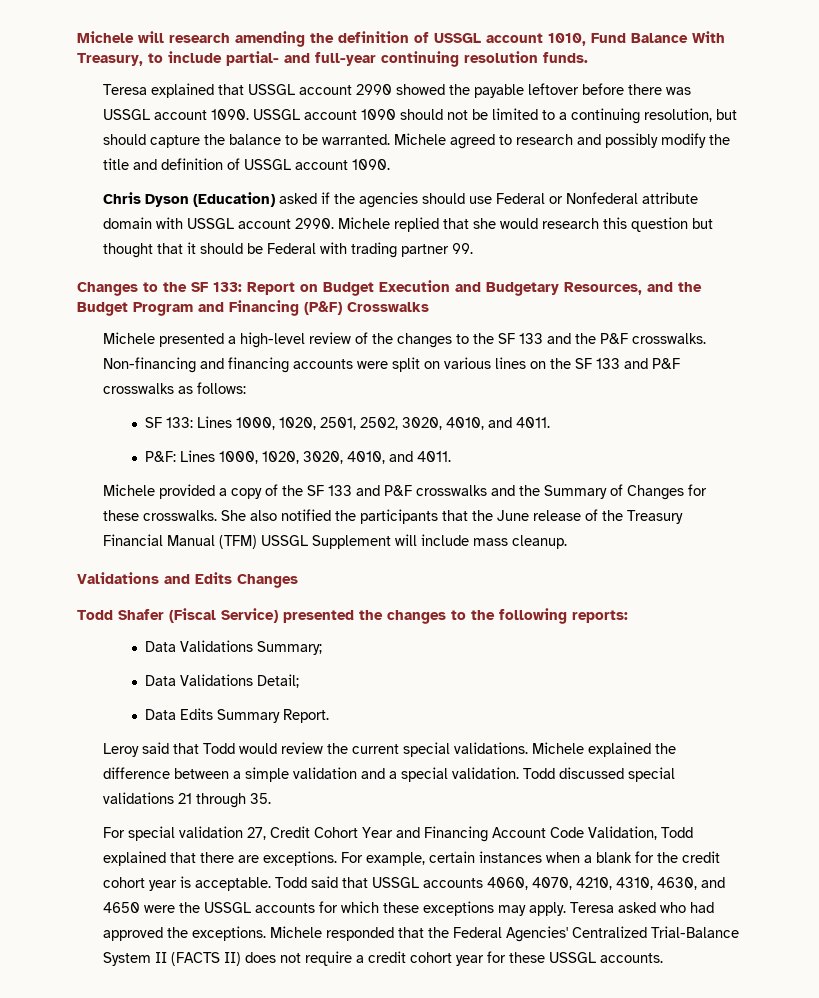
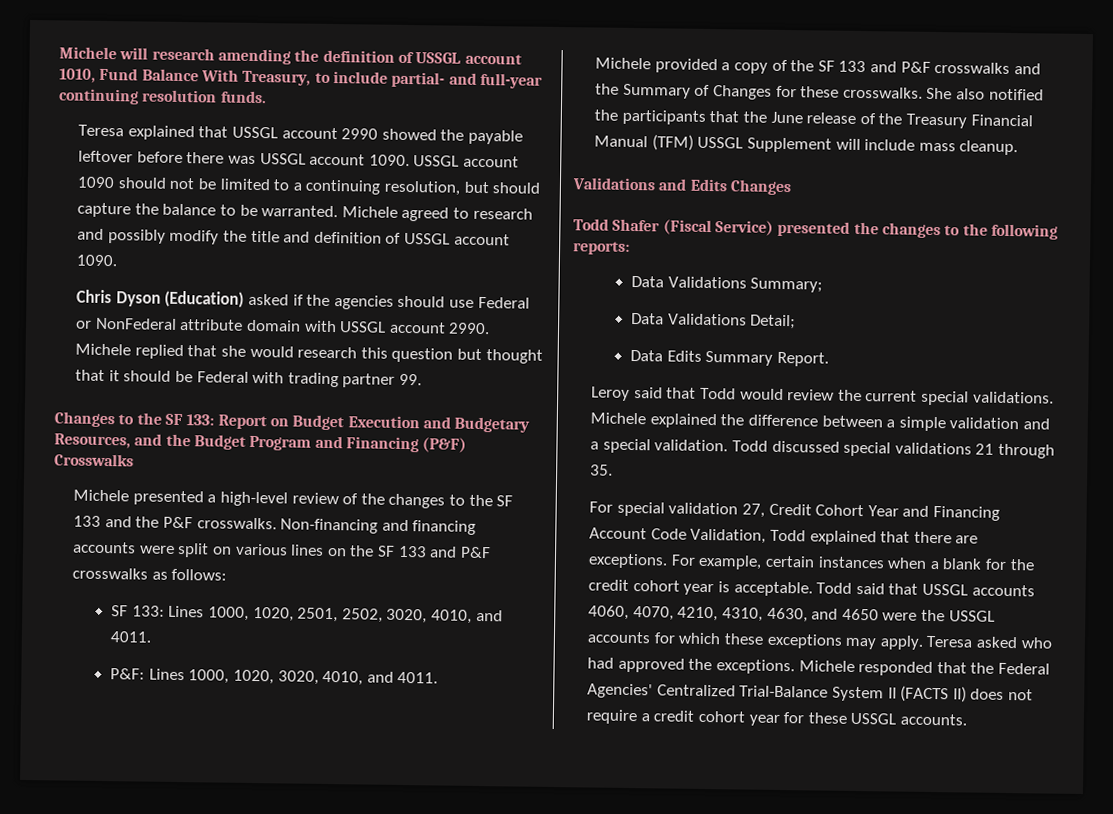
[566,192,639,204] Nonfederal -> [94,317,177,330] NonFederal

